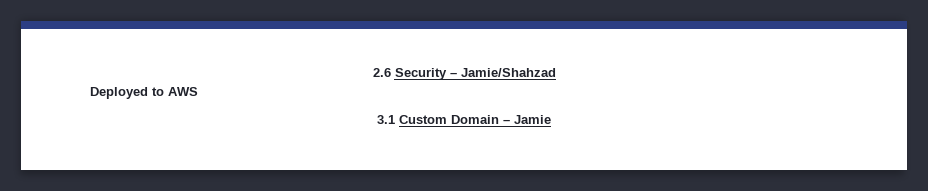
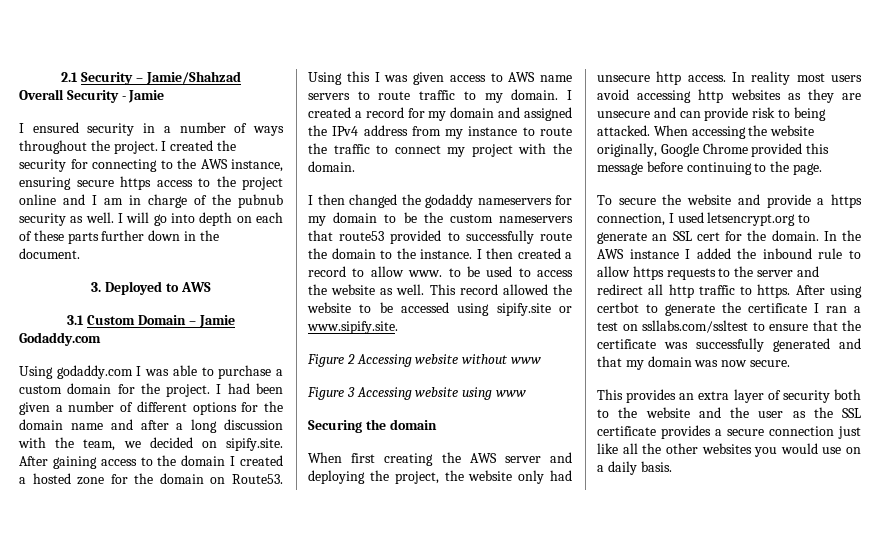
[372,68,391,77] 2.6 -> [61,72,79,82] 2.1
(556, 72) none -> [19,89,165,103] [19,122,284,136] [19,140,236,154] [19,158,283,172] [19,176,283,190] [19,194,283,208] [19,212,284,226] [19,230,219,244] [19,248,80,259] [91,282,102,292] Overall Security - Jamie // I ensured security in a number of ways throughout the project. I created the security for connecting to the AWS instance, ensuring secure https access to the project online and I am in charge of the pubnub security as well. I will go into depth on each of these parts further down in the document. // 3.
(551, 119) none -> [19,332,101,346] [19,365,283,379] [19,383,283,397] [19,401,283,415] [19,419,283,433] [18,437,283,451] [19,455,283,469] [19,473,283,485] [308,71,572,85] [308,89,572,103] [308,107,572,121] [308,125,572,139] [308,143,572,157] [308,161,355,172] [308,194,572,208] [308,212,573,226] [308,230,572,244] [308,248,572,259] [308,266,573,277] [308,284,572,295] [307,302,572,316] [307,321,398,334] [307,354,541,367] [307,387,526,400] [308,419,437,433] [308,452,572,466] [308,470,572,484] [597,71,862,85] [597,89,861,103] [597,107,826,121] [597,125,815,139] [597,143,830,157] [597,161,822,175] [597,194,862,208] [597,212,811,226] [597,230,861,244] [597,248,861,259] [597,266,819,280] [597,284,862,298] [597,302,861,316] [597,320,861,333] [597,338,861,352] [597,356,790,370] [597,389,861,403] [597,407,861,418] [597,425,861,439] [597,443,861,457] [597,461,672,475] // Godaddy.com // Using godaddy.com I was able to purchase a custom domain for the project. I had been given a number of different options for the domain name and after a long discussion with the team, we decided on sipify.site. After gaining access to the domain I created a hosted zone for the domain on Route53. Using this I was given access to AWS name servers to route traffic to my domain. I created a record for my domain and assigned the IPv4 address from my instance to route the traffic to connect my project with the domain. // I then changed the godaddy nameservers for my domain to be the custom nameservers that route53 provided to successfully route the domain to the instance. I then created a record to allow www. to be used to access the website as well. This record allowed the website to be accessed using sipify.site or www.sipify.site. // Figure 2 Accessing website without www // Figure 3 Accessing website using www // Securing the domain // When first creating the AWS server and deploying the project, the website only had unsecure http access. In reality most users avoid accessing http websites as they are unsecure and can provide risk to being attacked. When accessing the website originally, Google Chrome provided this message before continuing to the page. // To secure the website and provide a https connection, I used letsencrypt.org to generate an SSL cert for the domain. In the AWS instance I added the inbound rule to allow https requests to the server and redirect all http traffic to https. After using certbot to generate the certificate I ran a test on ssllabs.com/ssltest to ensure that the certificate was successfully generated and that my domain was now secure. // This provides an extra layer of security both to the website and the user as the SSL certificate provides a secure connection just like all the other websites you would use on a daily basis.

